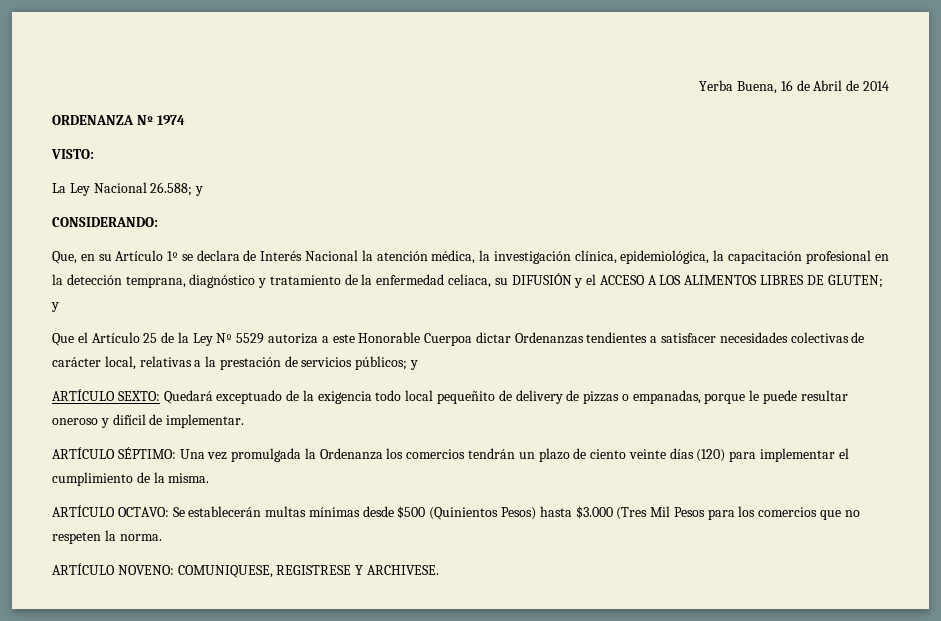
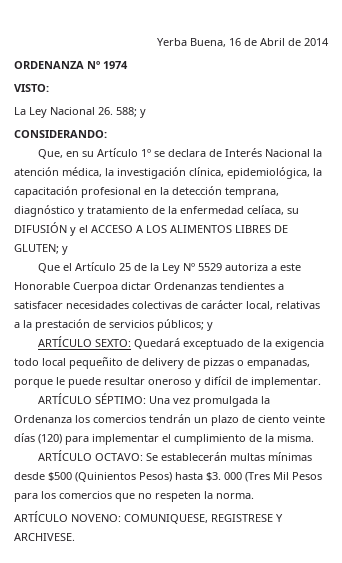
[150,182,193,196] 26.588; -> [98,107,137,117] 26. 588;
[575,506,613,519] $3.000 -> [206,472,242,481] $3. 000

